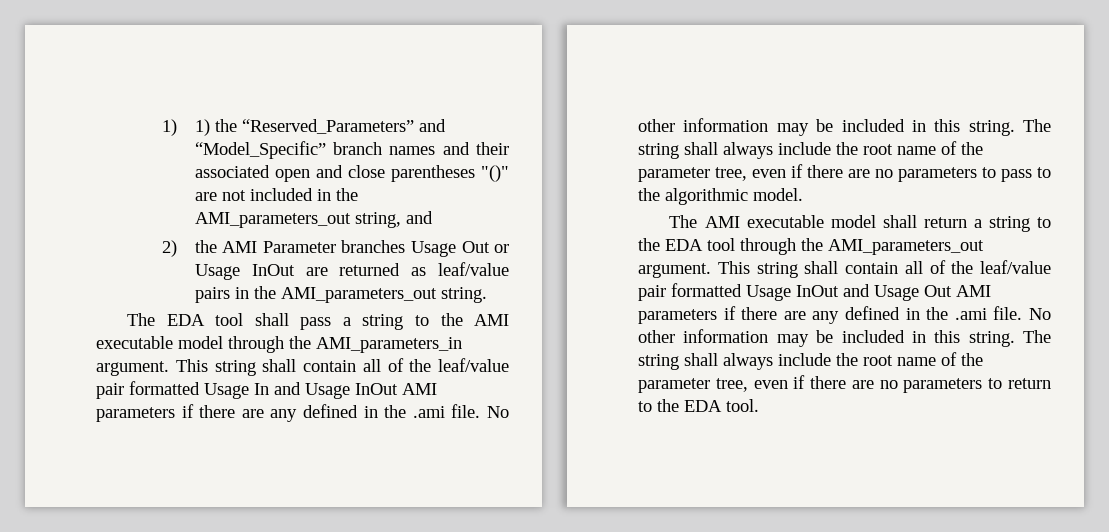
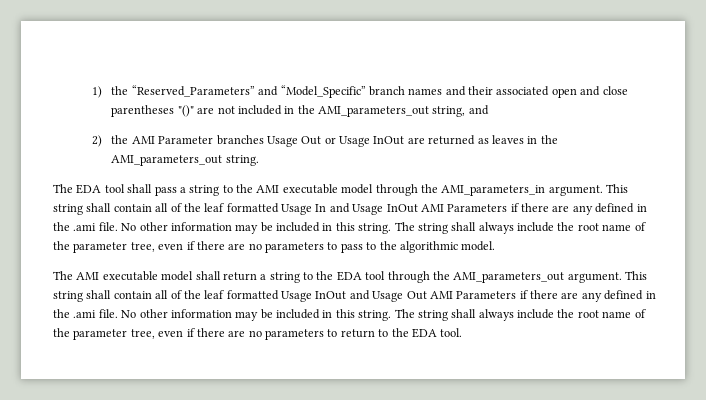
[161,119,210,136] 1) 1) -> [91,86,102,98] 1)
[437,262,509,276] [194,287,230,303] leaf/value pairs -> [491,135,524,144] leaves
[438,358,509,372] [96,383,124,399] leaf/value pair -> [204,203,225,212] leaf
[96,407,175,422] parameters -> [447,204,508,212] Parameters
[980,260,1051,274] [638,285,666,301] leaf/value pair -> [204,290,225,299] leaf
[638,309,717,324] parameters -> [456,291,517,299] Parameters

